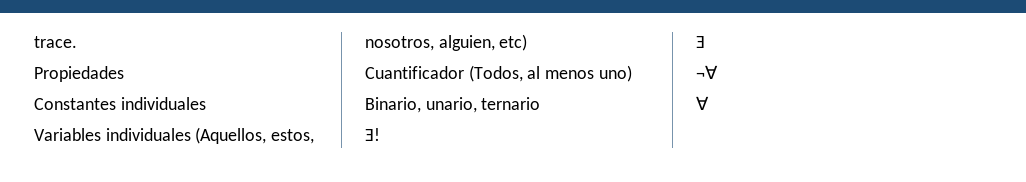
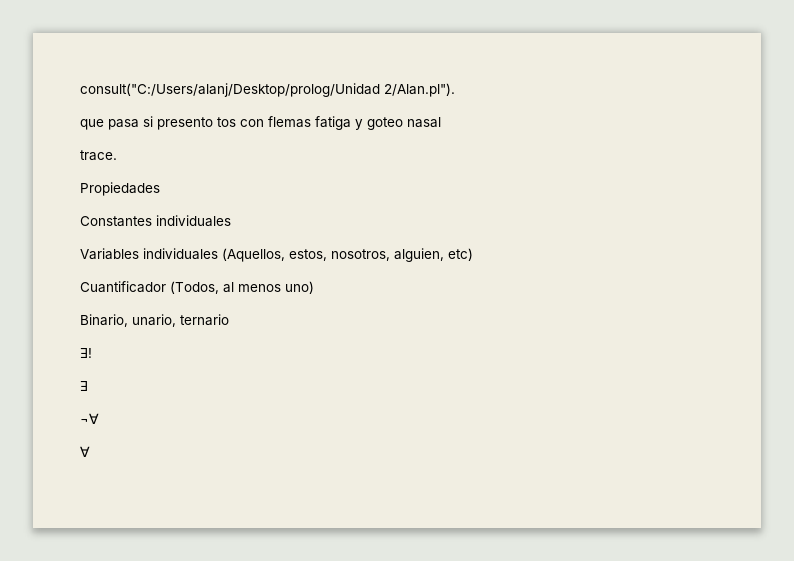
(34, 42) none -> [80,83,455,97] [80,116,441,130] consult("C:/Users/alanj/Desktop/prolog/Unidad 2/Alan.pl"). // que pasa si presento tos con flemas fatiga y goteo nasal //

